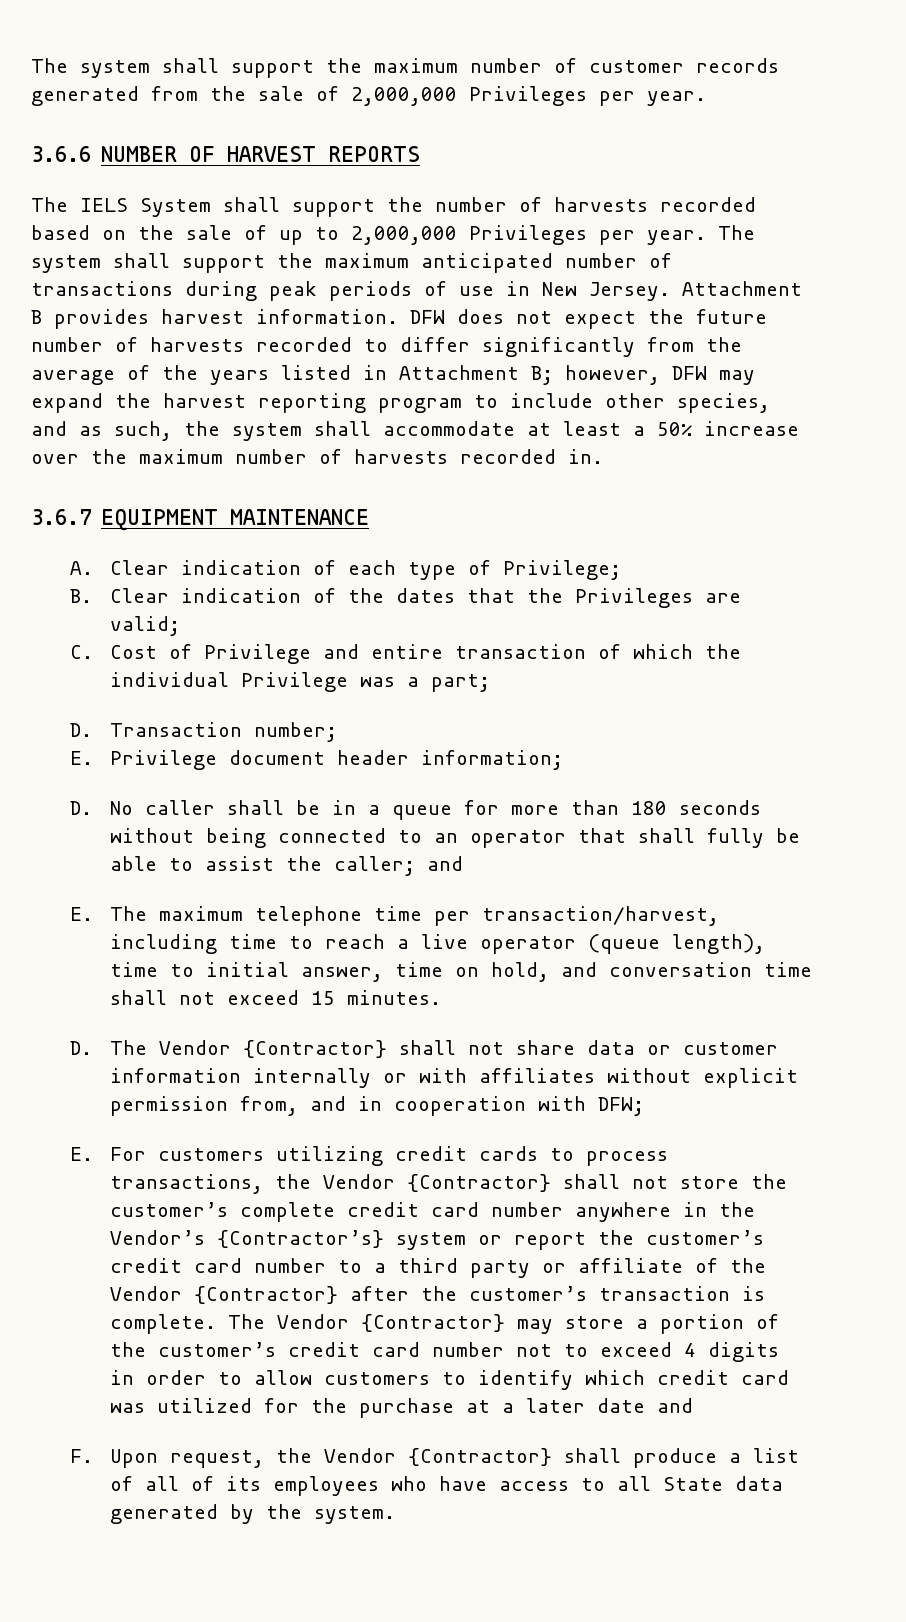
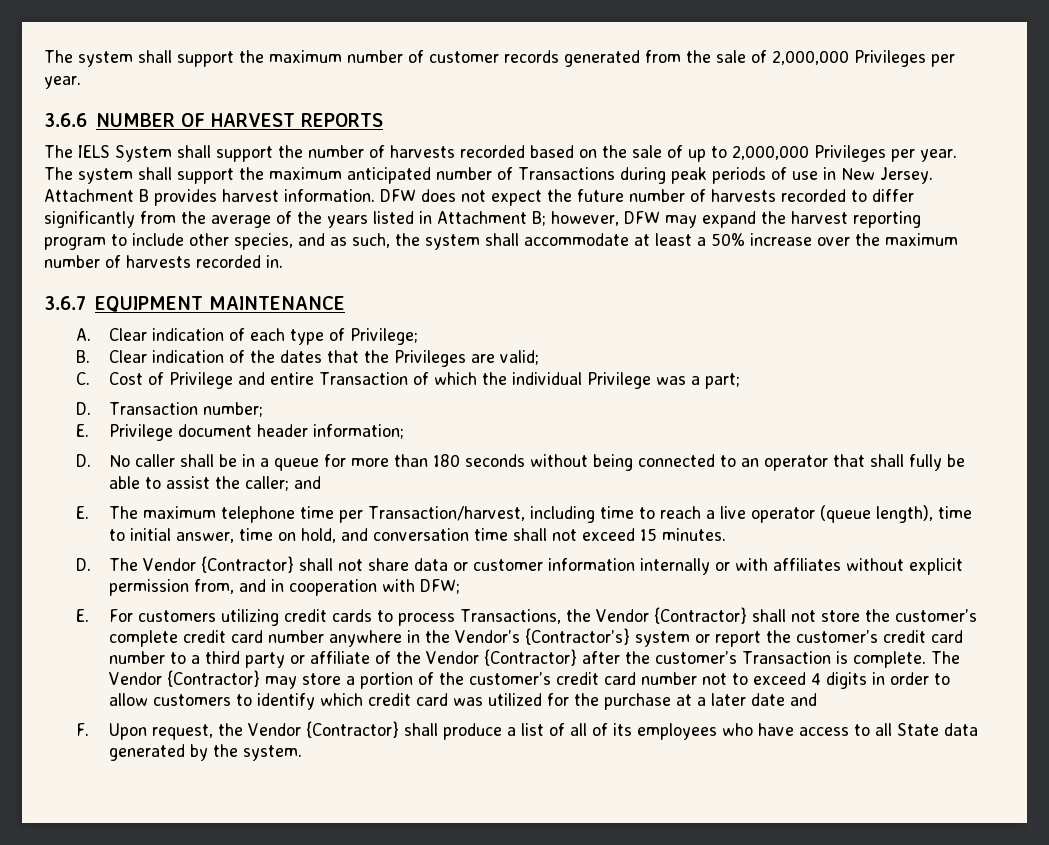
[31,281,173,296] transactions -> [518,167,615,180] Transactions
[454,644,586,659] transaction -> [318,372,408,385] Transaction
[481,906,719,926] transaction/harvest, -> [367,506,525,521] Transaction/harvest,
[109,1174,263,1194] transactions, -> [459,609,561,624] Transactions,
[598,1286,730,1301] transaction -> [741,651,831,664] Transaction

